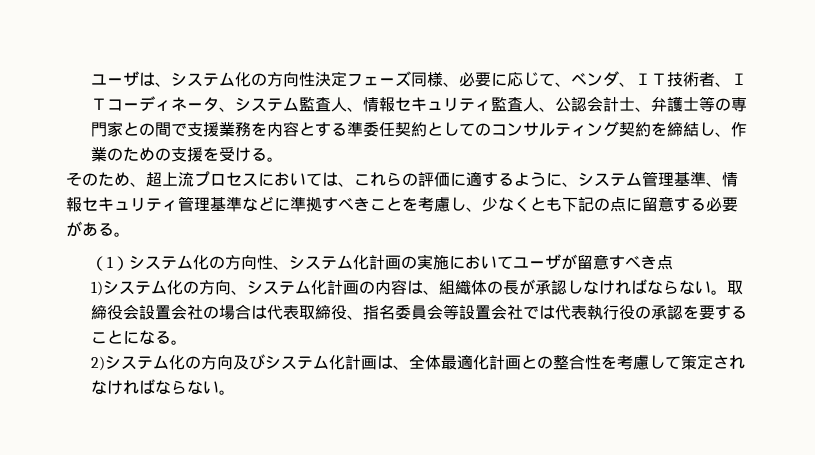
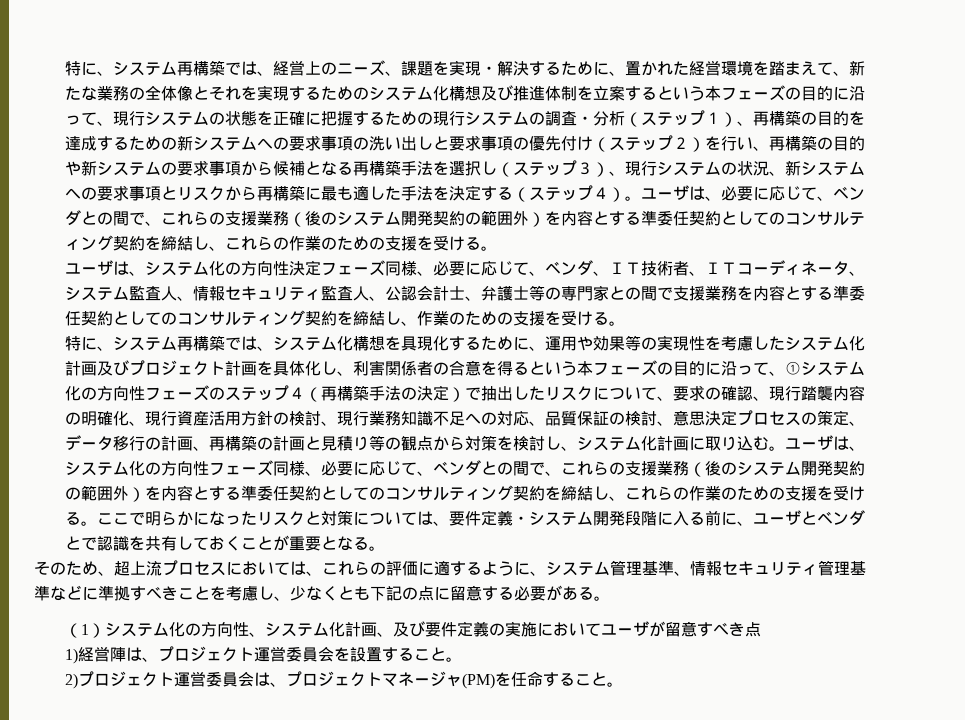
(90, 79) none -> [64,60,865,76] [64,85,865,101] [64,110,865,127] [64,135,865,152] [64,160,865,177] [64,185,865,202] [64,210,865,227] [64,235,497,251] 特に、システム再構築では、経営上のニーズ、課題を実現・解決するために、置かれた経営環境を踏まえて、新たな業務の全体像とそれを実現するためのシステム化構想及び推進体制を立案するという本フェーズの目的に沿って、現行システムの状態を正確に把握するための現行システムの調査・分析（ステップ１）、再構築の目的を達成するための新システムへの要求事項の洗い出しと要求事項の優先付け（ステップ２）を行い、再構築の目的や新システムの要求事項から候補となる再構築手法を選択し（ステップ３）、現行システムの状況、新システムへの要求事項とリスクから再構築に最も適した手法を決定する（ステップ４）。ユーザは、必要に応じて、ベンダとの間で、これらの支援業務（後のシステム開発契約の範囲外）を内容とする準委任契約としてのコンサルティング契約を締結し、これらの作業のための支援を受ける。 //
(283, 159) none -> [64,335,865,351] [64,360,865,376] [64,385,865,402] [64,410,865,426] [64,435,865,451] [64,460,865,477] [64,485,865,502] [64,510,865,526] [64,535,385,551] // 特に、システム再構築では、システム化構想を具現化するために、運用や効果等の実現性を考慮したシステム化計画及びプロジェクト計画を具体化し、利害関係者の合意を得るという本フェーズの目的に沿って、①システム化の方向性フェーズのステップ４（再構築手法の決定）で抽出したリスクについて、要求の確認、現行踏襲内容の明確化、現行資産活用方針の検討、現行業務知識不足への対応、品質保証の検討、意思決定プロセスの策定、データ移行の計画、再構築の計画と見積り等の観点から対策を検討し、システム化計画に取り込む。ユーザは、システム化の方向性フェーズ同様、必要に応じて、ベンダとの間で、これらの支援業務（後のシステム開発契約の範囲外）を内容とする準委任契約としてのコンサルティング契約を締結し、これらの作業のための支援を受ける。ここで明らかになったリスクと対策については、要件定義・システム開発段階に入る前に、ユーザとベンダとで認識を共有しておくことが重要となる。
(401, 262) none -> [376,621,489,637] 、及び要件定義
[102,279,743,295] [90,304,747,320] [90,330,171,345] システム化の方向、システム化計画の内容は、組織体の長が承認しなければならない。取締役会設置会社の場合は代表取締役、指名委員会等設置会社では代表執行役の承認を要することになる -> [77,646,446,662] 経営陣は、プロジェクト運営委員会を設置すること
[104,354,745,370] [90,379,219,395] システム化の方向及びシステム化計画は、全体最適化計画との整合性を考慮して策定されなければならない -> [77,671,607,689] プロジェクト運営委員会は、プロジェクトマネージャ(PM)を任命すること

